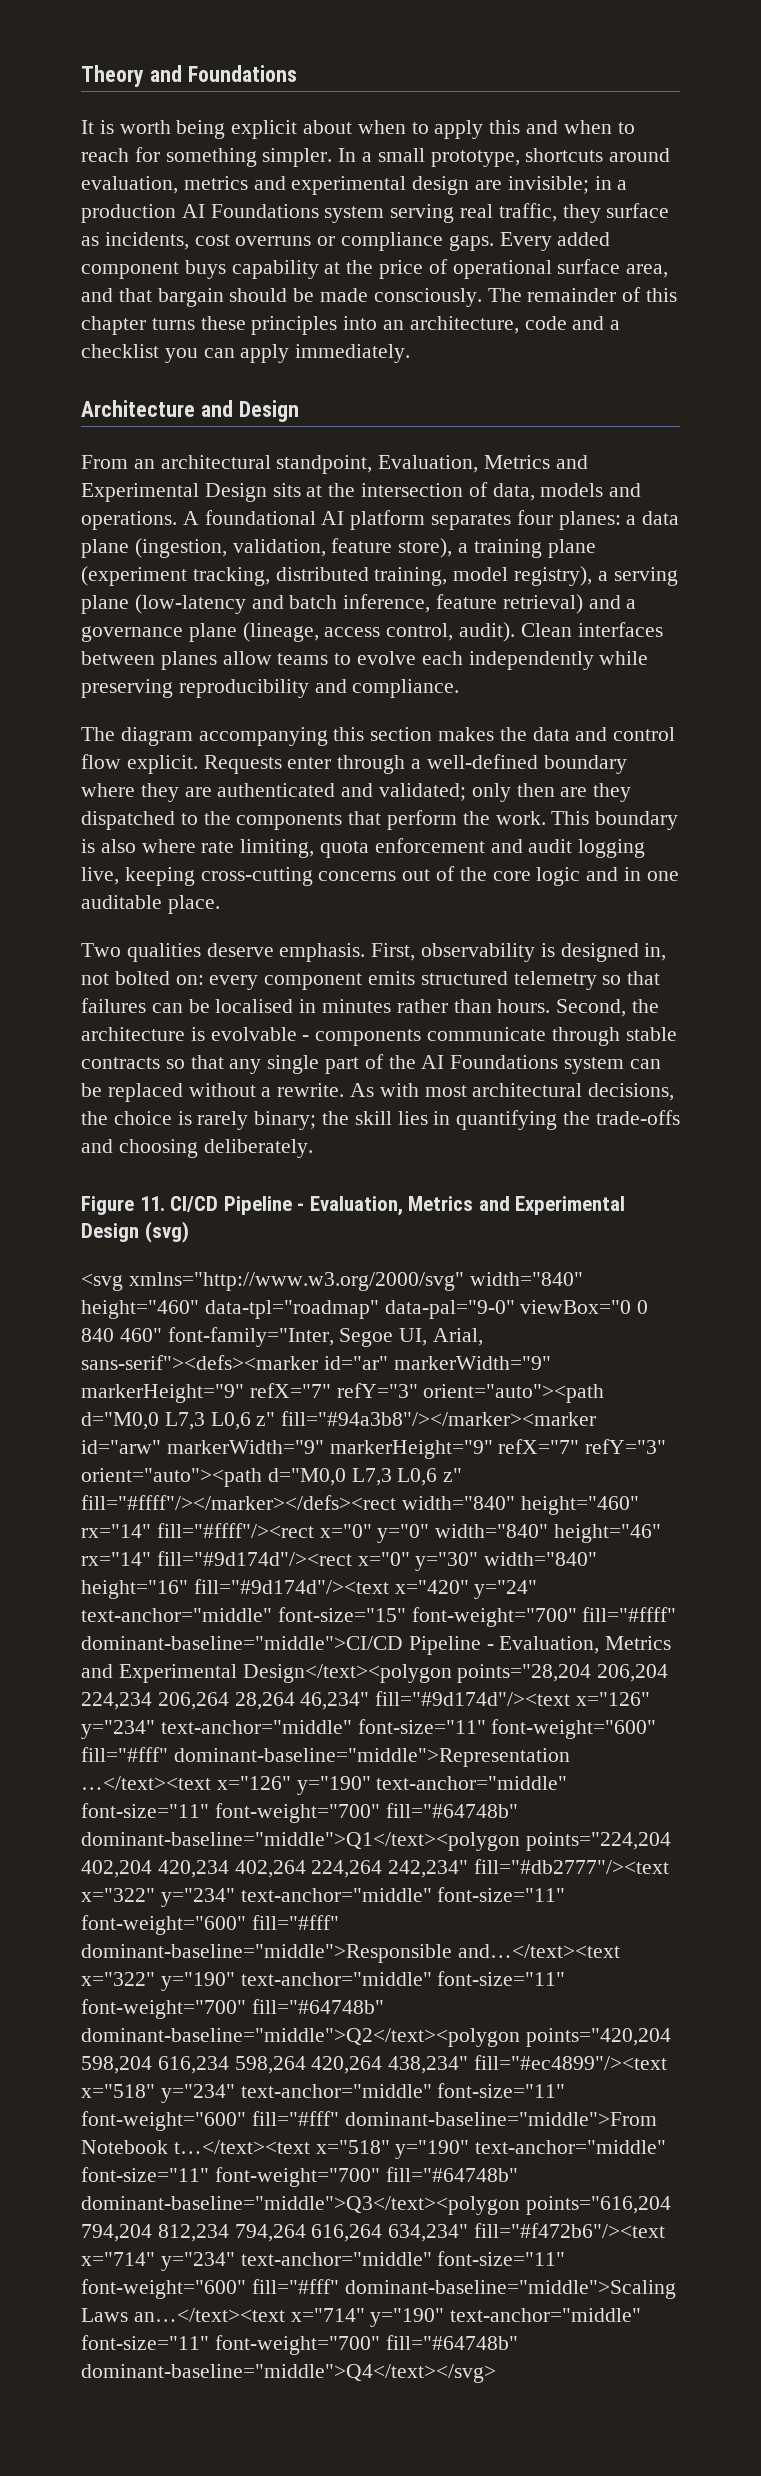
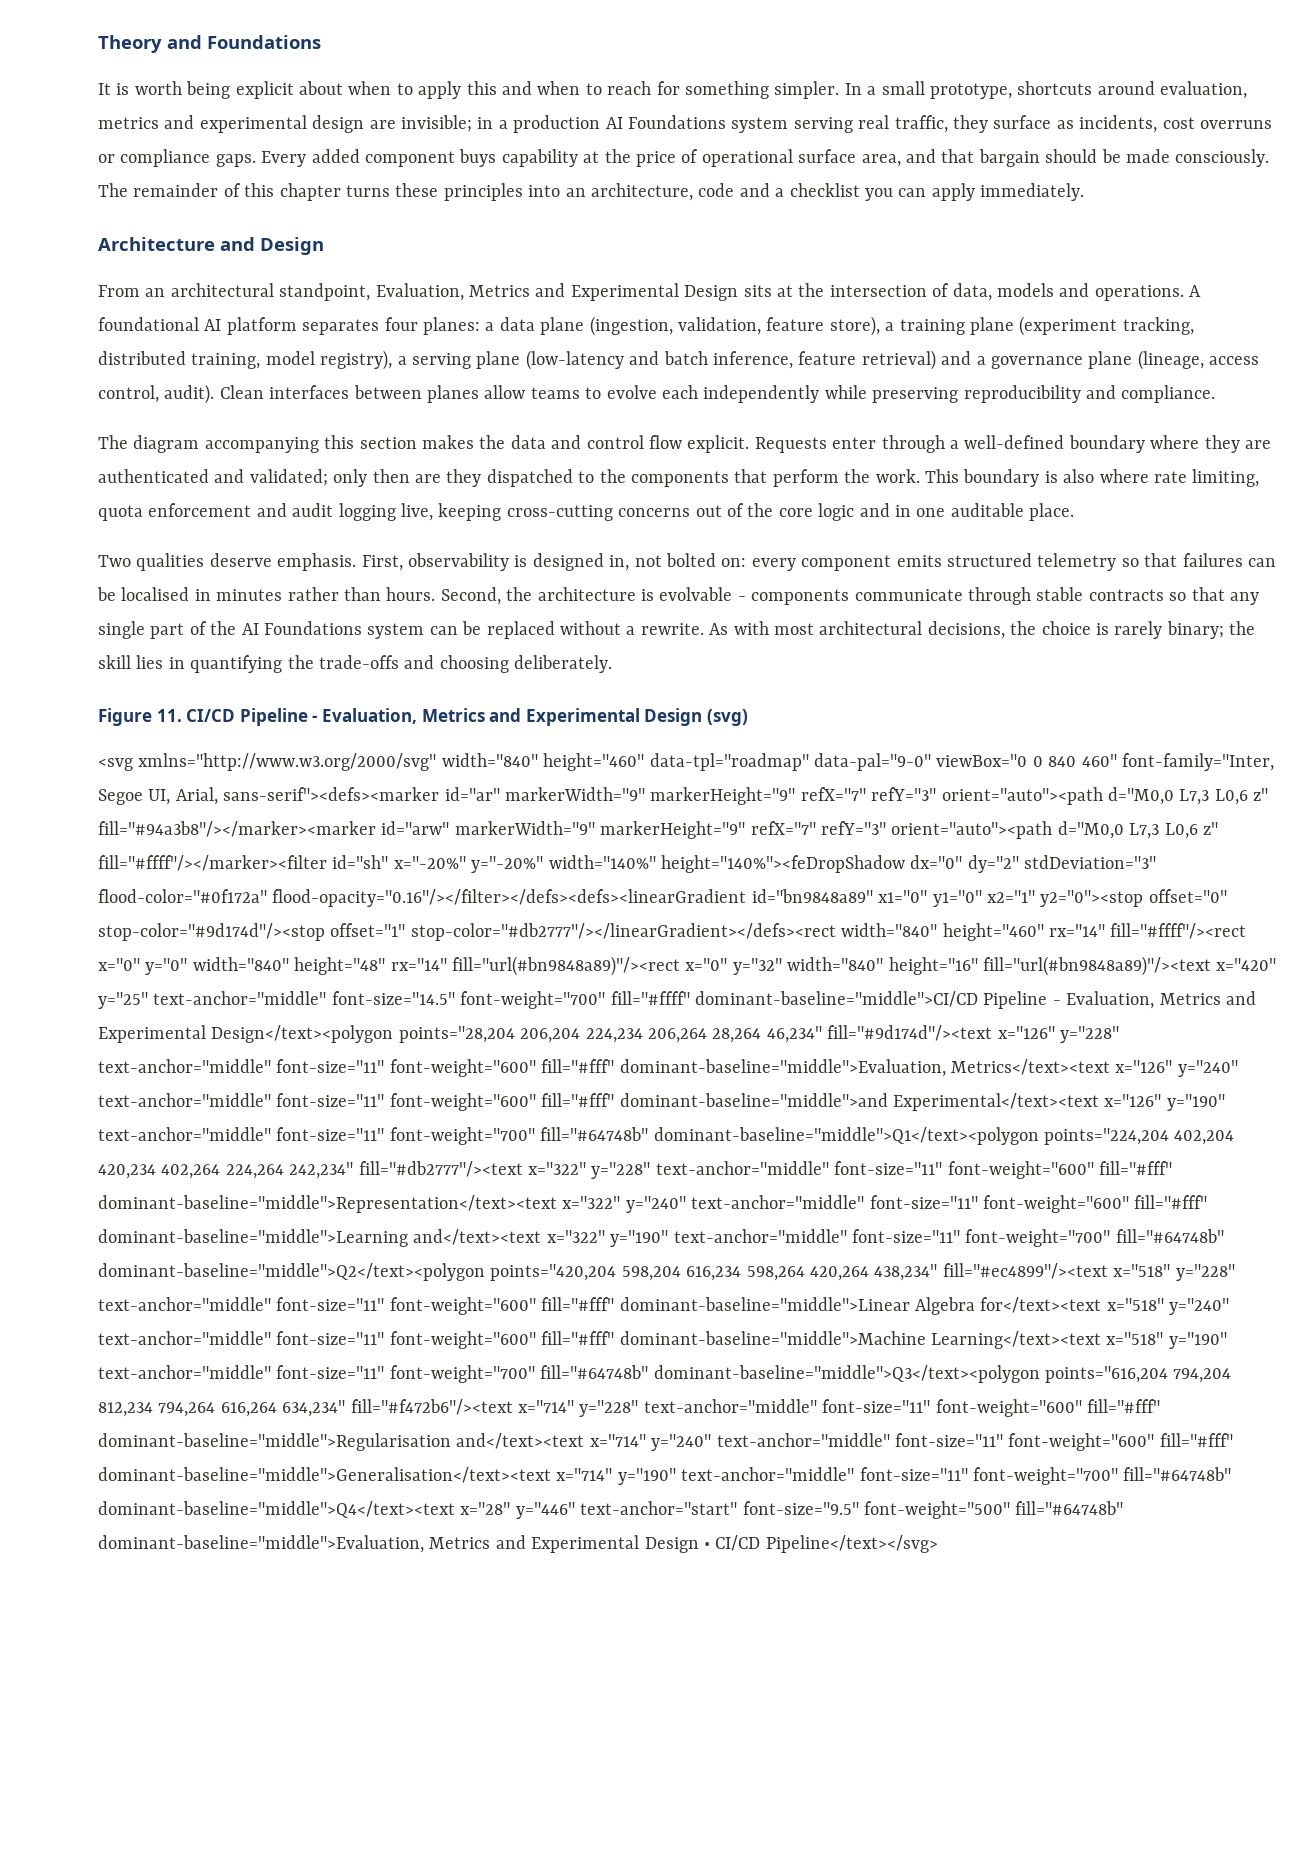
[81,1495,396,1510] fill="#ffff"/></marker></defs><rect -> [98,855,1157,873] [98,889,1227,907] [98,923,836,941] fill="#ffff"/></marker><filter id="sh" x="-20%" y="-20%" width="140%" height="140%"><feDropShadow dx="0" dy="2" stdDeviation="3" flood-color="#0f172a" flood-opacity="0.16"/></filter></defs><defs><linearGradient id="bn9848a89" x1="0" y1="0" x2="1" y2="0"><stop offset="0" stop-color="#9d174d"/><stop offset="1" stop-color="#db2777"/></linearGradient></defs><rect
[554,1524,662,1543] [81,1551,598,1571] [81,1579,538,1599] [81,1607,406,1622] height="46" rx="14" fill="#9d174d"/><rect x="0" y="30" width="840" height="16" fill="#9d174d"/><text x="420" y="24" text-anchor="middle" font-size="15" -> [294,956,1277,976] [98,991,455,1009] height="48" rx="14" fill="url(#bn9848a89)"/><rect x="0" y="32" width="840" height="16" fill="url(#bn9848a89)"/><text x="420" y="25" text-anchor="middle" font-size="14.5"
[81,1719,657,1739] [81,1747,570,1767] [81,1776,211,1790] y="234" text-anchor="middle" font-size="11" font-weight="600" fill="#fff" dominant-baseline="middle">Representation …</text><text -> [1059,1026,1119,1043] [98,1059,1238,1077] [98,1093,1099,1111] y="228" text-anchor="middle" font-size="11" font-weight="600" fill="#fff" dominant-baseline="middle">Evaluation, Metrics</text><text x="126" y="240" text-anchor="middle" font-size="11" font-weight="600" fill="#fff" dominant-baseline="middle">and Experimental</text><text
[160,1887,566,1907] [81,1915,339,1935] [81,1944,620,1963] y="234" text-anchor="middle" font-size="11" font-weight="600" fill="#fff" dominant-baseline="middle">Responsible and…</text><text -> [591,1161,1172,1179] [98,1195,1208,1213] [98,1229,542,1247] y="228" text-anchor="middle" font-size="11" font-weight="600" fill="#fff" dominant-baseline="middle">Representation</text><text x="322" y="240" text-anchor="middle" font-size="11" font-weight="600" fill="#fff" dominant-baseline="middle">Learning and</text><text
[160,2083,566,2103] [81,2111,657,2131] [81,2140,310,2154] y="234" text-anchor="middle" font-size="11" font-weight="600" fill="#fff" dominant-baseline="middle">From Notebook t…</text><text -> [1175,1264,1235,1281] [98,1297,1230,1315] [98,1331,1101,1349] y="228" text-anchor="middle" font-size="11" font-weight="600" fill="#fff" dominant-baseline="middle">Linear Algebra for</text><text x="518" y="240" text-anchor="middle" font-size="11" font-weight="600" fill="#fff" dominant-baseline="middle">Machine Learning</text><text
[160,2251,566,2271] [81,2279,676,2299] [81,2308,285,2322] y="234" text-anchor="middle" font-size="11" font-weight="600" fill="#fff" dominant-baseline="middle">Scaling Laws an…</text><text -> [579,1399,1160,1417] [98,1433,1233,1451] [98,1467,551,1483] y="228" text-anchor="middle" font-size="11" font-weight="600" fill="#fff" dominant-baseline="middle">Regularisation and</text><text x="714" y="240" text-anchor="middle" font-size="11" font-weight="600" fill="#fff" dominant-baseline="middle">Generalisation</text><text
[81,2364,496,2383] dominant-baseline="middle">Q4</text></svg> -> [98,1501,1124,1519] [98,1535,938,1553] dominant-baseline="middle">Q4</text><text x="28" y="446" text-anchor="start" font-size="9.5" font-weight="500" fill="#64748b" dominant-baseline="middle">Evaluation, Metrics and Experimental Design • CI/CD Pipeline</text></svg>

